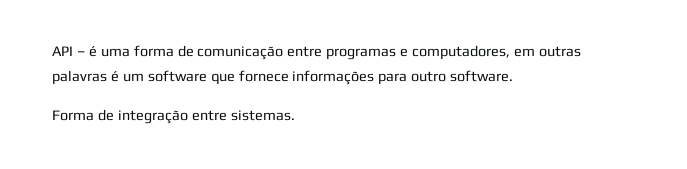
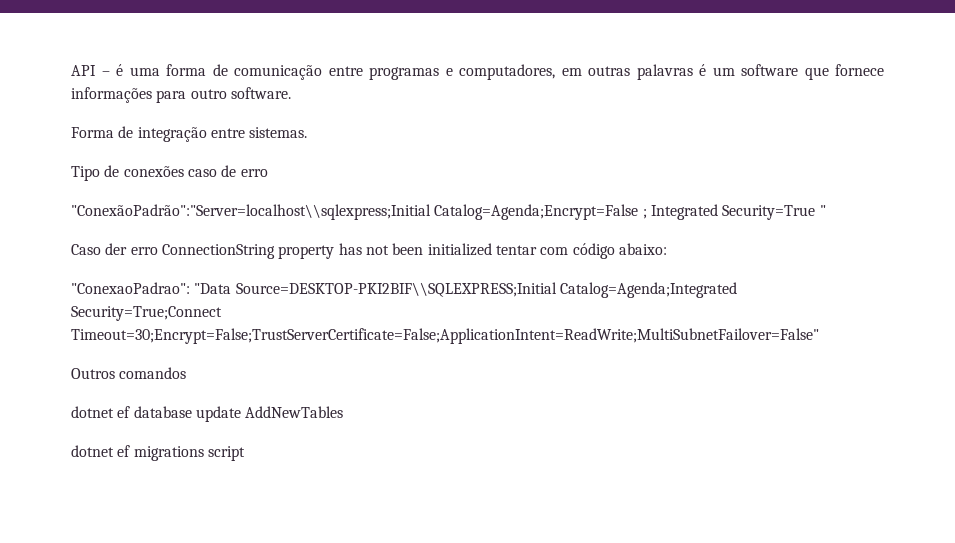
(295, 115) none -> [71,165,268,181] [71,204,826,220] [71,243,667,259] [71,282,737,298] [71,306,222,321] [71,328,819,344] [71,367,187,379] [71,406,344,422] [71,445,245,461] // Tipo de conexões caso de erro // "ConexãoPadrão":"Server=localhost\\sqlexpress;Initial Catalog=Agenda;Encrypt=False ; Integrated Security=True " // Caso der erro ConnectionString property has not been initialized tentar com código abaixo: // "ConexaoPadrao": "Data Source=DESKTOP-PKI2BIF\\SQLEXPRESS;Initial Catalog=Agenda;Integrated Security=True;Connect Timeout=30;Encrypt=False;TrustServerCertificate=False;ApplicationIntent=ReadWrite;MultiSubnetFailover=False" // Outros comandos // dotnet ef database update AddNewTables // dotnet ef migrations script

